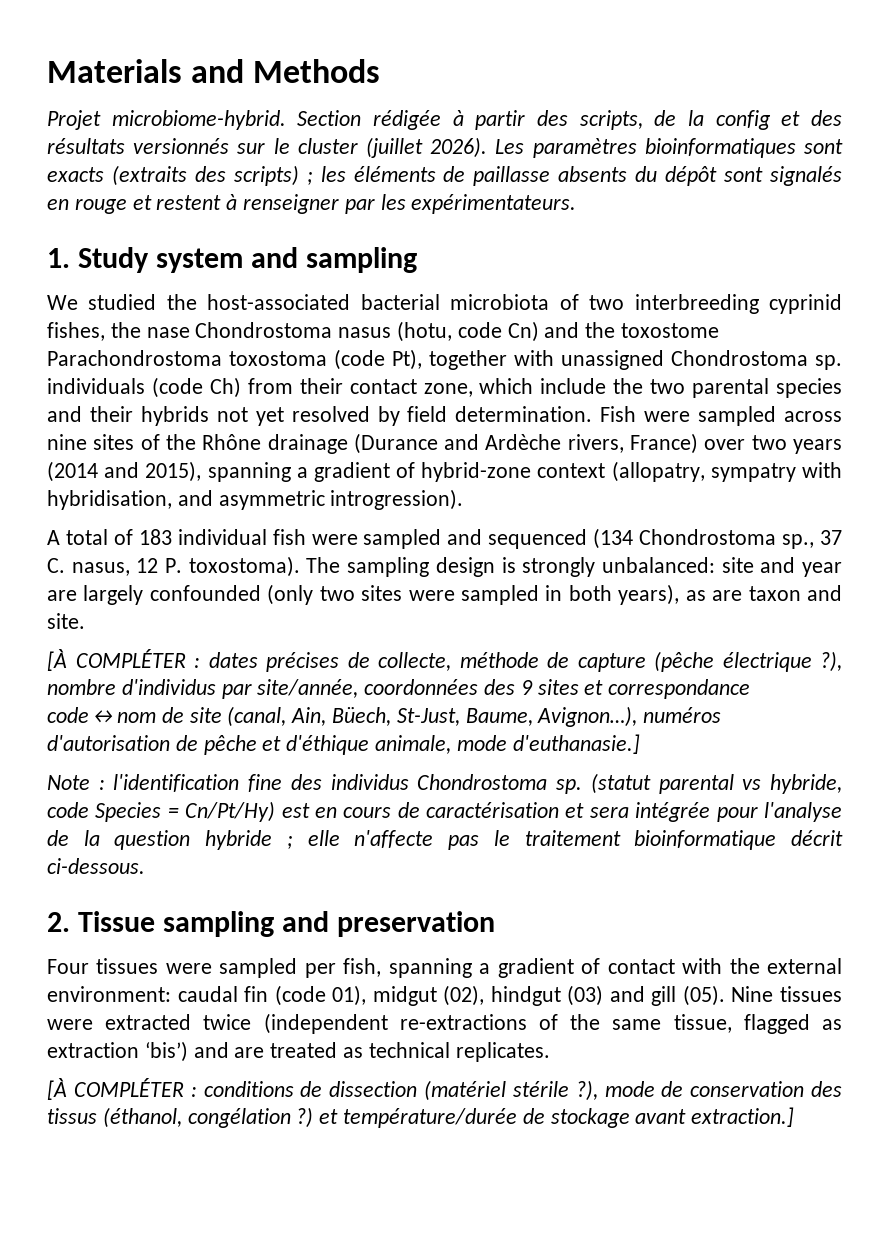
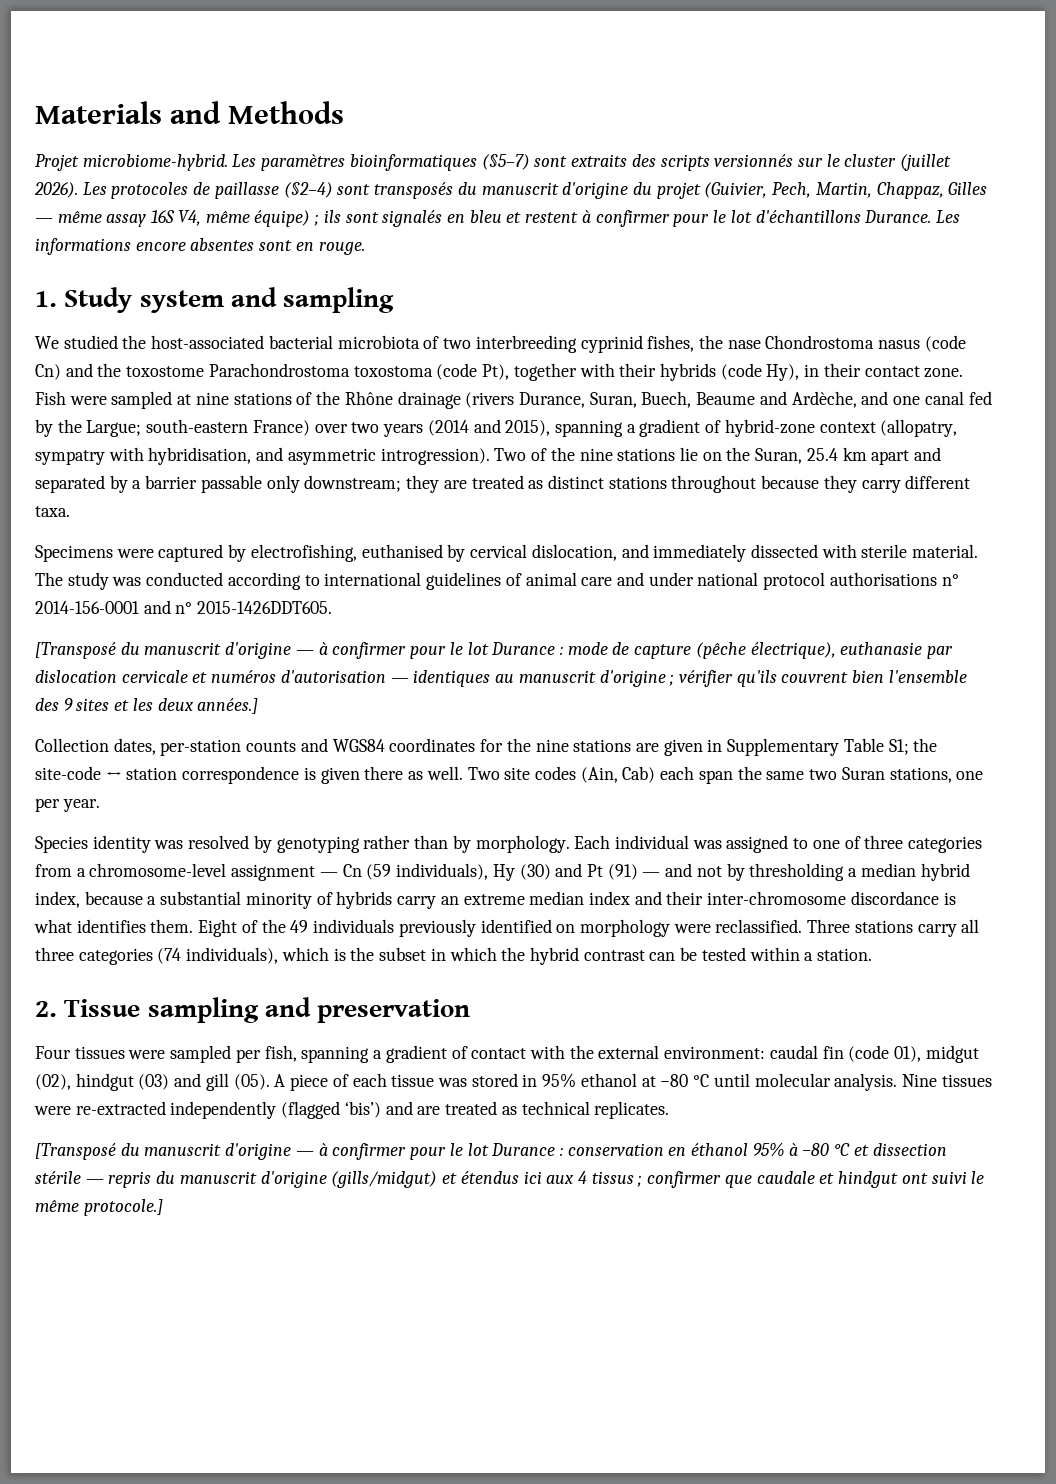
[297,110,842,130] [47,138,125,154] Section rédigée à partir des scripts, de la config et des résultats -> [232,154,710,171] Les paramètres bioinformatiques (§5–7) sont extraits des scripts
[532,138,843,158] [47,165,718,186] paramètres bioinformatiques sont exacts (extraits des scripts) ; les éléments de paillasse absents du dépôt -> [111,182,988,199] [35,210,341,227] protocoles de paillasse (§2–4) sont transposés du manuscrit d'origine du projet (Guivier, Pech, Martin, Chappaz, Gilles — même assay 16S V4, même équipe) ; ils
[74,199,127,214] rouge -> [469,210,502,223] bleu
[243,194,577,214] renseigner par les expérimentateurs. -> [595,210,960,227] [35,238,365,255] confirmer pour le lot d'échantillons Durance. Les informations encore absentes sont en rouge.
[397,321,502,342] (hotu, code -> [924,335,966,352] (code
[561,350,842,370] [47,377,842,398] [47,406,842,426] [47,433,624,454] unassigned Chondrostoma sp. individuals (code Ch) from their contact zone, which include the two parental species and their hybrids not yet resolved by field determination. Fish were sampled across nine sites of the Rhône drainage (Durance and Ardèche rivers, -> [619,363,964,381] [35,391,992,409] [35,419,249,437] their hybrids (code Hy), in their contact zone. Fish were sampled at nine stations of the Rhône drainage (rivers Durance, Suran, Buech, Beaume and Ardèche, and one canal fed by the Largue; south-eastern
[47,528,842,549] [47,556,843,577] [47,584,843,605] [47,613,85,629] [47,649,842,672] [47,679,751,699] [47,706,722,727] [47,734,640,755] [47,773,843,794] [47,801,842,822] [47,830,844,850] [47,858,145,874] // A total of 183 individual fish were sampled and sequenced (134 Chondrostoma sp., 37 C. nasus, 12 P. toxostoma). The sampling design is strongly unbalanced: site and year are largely confounded (only two sites were sampled in both years), as are taxon and site. // [À COMPLÉTER : dates précises de collecte, méthode de capture (pêche électrique ?), nombre d'individus par site/année, coordonnées des 9 sites et correspondance code↔nom de site (canal, Ain, Büech, St-Just, Baume, Avignon…), numéros d'autorisation de pêche et d'éthique animale, mode d'euthanasie.] // Note : l'identification fine des individus Chondrostoma sp. (statut parental vs hybride, code Species = Cn/Pt/Hy) est en cours de caractérisation et sera intégrée pour l'analyse de la question hybride ; elle n'affecte pas le traitement bioinformatique décrit ci-dessous. -> [494,447,942,465] [35,475,971,493] [35,506,70,517] [35,544,979,562] [35,572,959,590] [35,600,333,614] [35,642,954,659] [35,670,967,687] [35,698,259,714] [35,738,938,756] [35,766,984,784] [35,798,100,812] [35,835,983,853] [35,863,970,881] [35,891,956,909] [34,919,980,937] [35,947,873,965] Two of the nine stations lie on the Suran, 25.4 km apart and separated by a barrier passable only downstream; they are treated as distinct stations throughout because they carry different taxa. // Specimens were captured by electrofishing, euthanised by cervical dislocation, and immediately dissected with sterile material. The study was conducted according to international guidelines of animal care and under national protocol authorisations n° 2014-156-0001 and n° 2015-1426DDT605. // [Transposé du manuscrit d'origine — à confirmer pour le lot Durance : mode de capture (pêche électrique), euthanasie par dislocation cervicale et numéros d'autorisation — identiques au manuscrit d'origine ; vérifier qu'ils couvrent bien l'ensemble des 9 sites et les deux années.] // Collection dates, per-station counts and WGS84 coordinates for the nine stations are given in Supplementary Table S1; the site-code ↔ station correspondence is given there as well. Two site codes (Ain, Cab) each span the same two Suran stations, one per year. // Species identity was resolved by genotyping rather than by morphology. Each individual was assigned to one of three categories from a chromosome-level assignment — Cn (59 individuals), Hy (30) and Pt (91) — and not by thresholding a median hybrid index, because a substantial minority of hybrids carry an extreme median index and their inter-chromosome discordance is what identifies them. Eight of the 49 individuals previously identified on morphology were reclassified. Three stations carry all three categories (74 individuals), which is the subset in which the hybrid contrast can be tested within a station.
[731,986,843,1002] [47,1013,843,1034] [47,1042,139,1058] Nine tissues were extracted twice (independent re-extractions of the same tissue, flagged as extraction -> [274,1073,992,1091] [34,1101,341,1119] A piece of each tissue was stored in 95% ethanol at −80 °C until molecular analysis. Nine tissues were re-extracted independently (flagged
[47,1078,843,1101] [47,1107,795,1128] [À COMPLÉTER : conditions de dissection (matériel stérile ?), mode de conservation des tissus (éthanol, congélation ?) et température/durée de stockage avant extraction.] -> [35,1142,947,1160] [35,1171,985,1188] [35,1199,163,1216] [Transposé du manuscrit d'origine — à confirmer pour le lot Durance : conservation en éthanol 95% à −80 °C et dissection stérile — repris du manuscrit d'origine (gills/midgut) et étendus ici aux 4 tissus ; confirmer que caudale et hindgut ont suivi le même protocole.]

